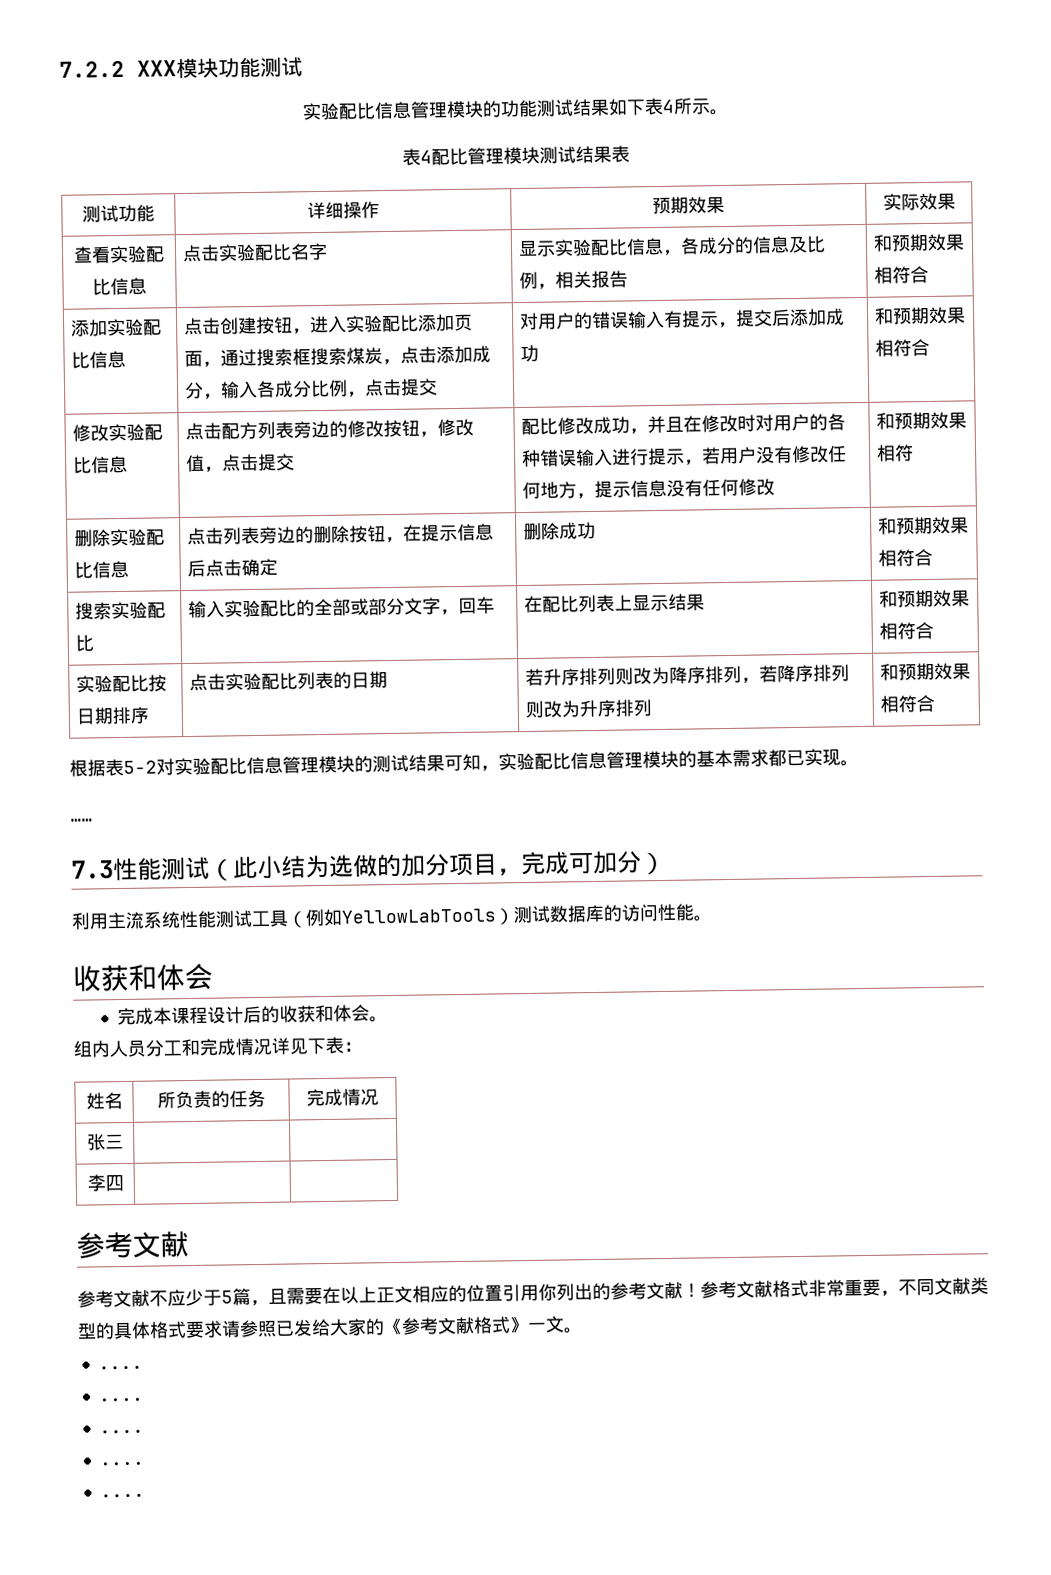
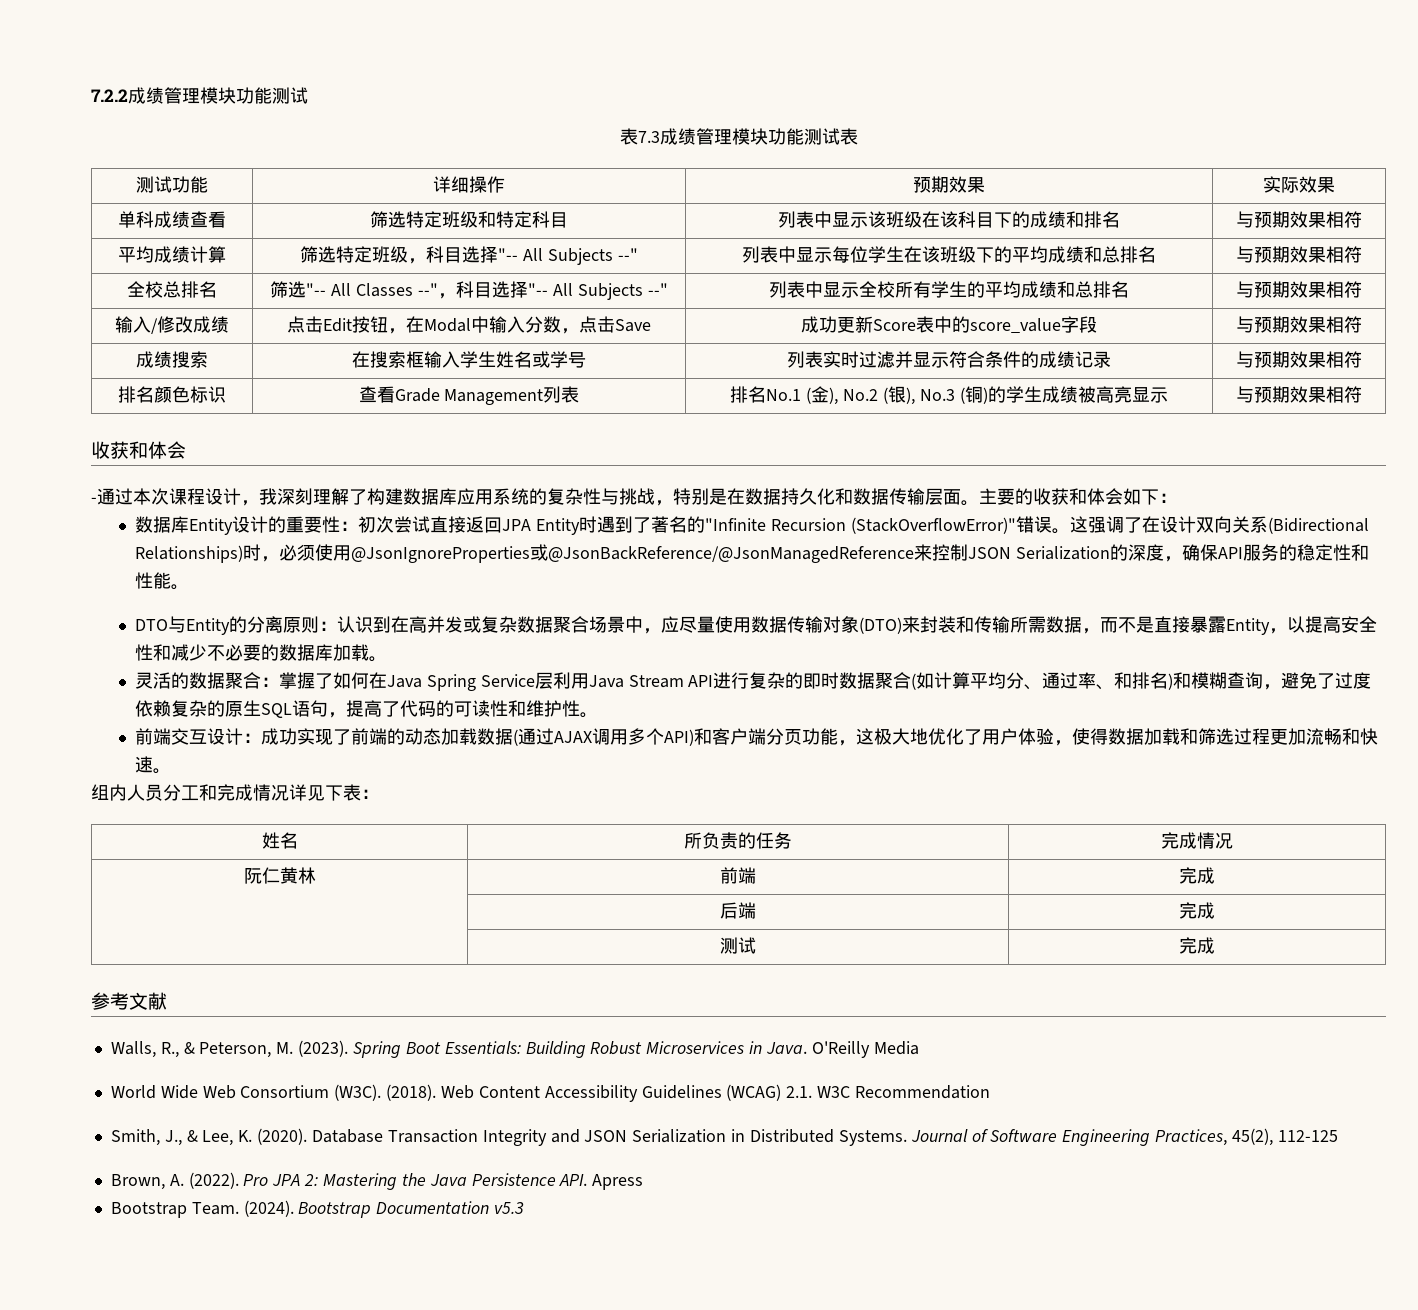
[137,60,177,77] XXX -> [128,87,200,104] 成绩管理
[302,97,729,121] [402,145,612,166] 实验配比信息管理模块的功能测试结果如下表4所示。 // 表4配比管理模块测试结果 -> [619,128,840,145] 表7.3成绩管理模块功能测试
[73,245,165,264] [92,277,147,296] [181,242,328,263] [517,235,826,257] [518,270,628,290] [872,233,965,252] [873,265,929,284] [70,318,162,337] [70,350,126,369] [182,314,473,336] [183,345,491,368] [183,378,438,400] [518,308,845,331] [519,344,539,363] [873,306,966,325] [874,338,930,357] [71,423,163,442] [72,455,128,474] [184,418,474,441] [185,453,295,473] [520,413,846,436] [520,445,847,468] [521,478,775,500] [875,411,967,430] [875,444,914,462] [73,528,165,547] [73,560,129,579] [186,523,494,546] [186,558,278,578] [522,521,596,541] [877,516,969,535] [877,548,933,567] [74,601,166,620] [74,634,94,652] [187,596,495,618] [523,593,705,614] [878,589,970,608] [878,621,934,640] [75,674,167,693] [75,706,150,725] [188,671,388,691] [524,664,850,687] [524,699,652,719] [879,662,971,681] [879,694,935,713] [69,748,859,777] [70,818,93,822] [71,850,666,882] [71,903,713,930] [72,963,213,992] [117,1004,371,1026] 查看实验配比信息 | 点击实验配比名字 | 显示实验配比信息，各成分的信息及比例，相关报告 | 和预期效果相符合 // 添加实验配比信息 | 点击创建按钮，进入实验配比添加页面，通过搜索框搜索煤炭，点击添加成分，输入各成分比例，点击提交 | 对用户的错误输入有提示，提交后添加成功 | 和预期效果相符合 // 修改实验配比信息 | 点击配方列表旁边的修改按钮，修改值，点击提交 | 配比修改成功，并且在修改时对用户的各种错误输入进行提示，若用户没有修改任何地方，提示信息没有任何修改 | 和预期效果相符 // 删除实验配比信息 | 点击列表旁边的删除按钮，在提示信息后点击确定 | 删除成功 | 和预期效果相符合 // 搜索实验配比 | 输入实验配比的全部或部分文字，回车 | 在配比列表上显示结果 | 和预期效果相符合 // 实验配比按日期排序 | 点击实验配比列表的日期 | 若升序排列则改为降序排列，若降序排列则改为升序排列 | 和预期效果相符合 // 根据表5-2对实验配比信息管理模块的测试结果可知，实验配比信息管理模块的基本需求都已实现。 // …… // 7.3性能测试（此小结为选做的加分项目，完成可加分） // 利用主流系统性能测试工具（例如YellowLabTools）测试数据库的访问性能。 // 收获和体会 // 完成本课程设计后的收获和体会 -> [118,211,226,228] [370,211,568,228] [778,211,1120,228] [1236,211,1362,228] [118,246,226,263] [300,246,638,265] [742,246,1157,263] [1236,246,1362,263] [127,281,217,298] [270,281,668,300] [769,281,1129,298] [1236,281,1362,298] [115,316,229,334] [287,316,651,334] [801,316,1097,333] [1236,316,1362,333] [136,351,208,368] [352,351,586,368] [787,351,1111,368] [1236,351,1362,368] [118,386,226,403] [358,386,580,405] [730,386,1168,405] [1236,386,1362,403] [91,441,186,459] [91,488,1177,506] [134,516,1369,535] [134,544,1369,563] [134,572,189,590] [134,616,1377,635] [134,644,387,662] [134,672,1372,691] [134,700,598,718] [134,728,1378,746] [134,756,153,773] 单科成绩查看 | 筛选特定班级和特定科目 | 列表中显示该班级在该科目下的成绩和排名 | 与预期效果相符 // 平均成绩计算 | 筛选特定班级，科目选择"-- All Subjects --" | 列表中显示每位学生在该班级下的平均成绩和总排名 | 与预期效果相符 // 全校总排名 | 筛选"-- All Classes --"，科目选择"-- All Subjects --" | 列表中显示全校所有学生的平均成绩和总排名 | 与预期效果相符 // 输入/修改成绩 | 点击Edit按钮，在Modal中输入分数，点击Save | 成功更新Score表中的score_value字段 | 与预期效果相符 // 成绩搜索 | 在搜索框输入学生姓名或学号 | 列表实时过滤并显示符合条件的成绩记录 | 与预期效果相符 // 排名颜色标识 | 查看Grade Management列表 | 排名No.1 (金), No.2 (银), No.3 (铜)的学生成绩被高亮显示 | 与预期效果相符 // 收获和体会 // -通过本次课程设计，我深刻理解了构建数据库应用系统的复杂性与挑战，特别是在数据持久化和数据传输层面。主要的收获和体会如下： // 数据库Entity设计的重要性：初次尝试直接返回JPA Entity时遇到了著名的"Infinite Recursion (StackOverflowError)"错误。这强调了在设计双向关系(Bidirectional Relationships)时，必须使用@JsonIgnoreProperties或@JsonBackReference/@JsonManagedReference来控制JSON Serialization的深度，确保API服务的稳定性和性能。 // DTO与Entity的分离原则：认识到在高并发或复杂数据聚合场景中，应尽量使用数据传输对象(DTO)来封装和传输所需数据，而不是直接暴露Entity，以提高安全性和减少不必要的数据库加载。 // 灵活的数据聚合：掌握了如何在Java Spring Service层利用Java Stream API进行复杂的即时数据聚合(如计算平均分、通过率、和排名)和模糊查询，避免了过度依赖复杂的原生SQL语句，提高了代码的可读性和维护性。 // 前端交互设计：成功实现了前端的动态加载数据(通过AJAX调用多个API)和客户端分页功能，这极大地优化了用户体验，使得数据加载和筛选过程更加流畅和快速
[86,1133,124,1151] [86,1174,124,1192] [76,1231,189,1259] [77,1277,989,1308] [77,1315,583,1340] [97,1365,143,1370] [98,1397,144,1402] [98,1429,144,1434] [98,1461,145,1466] [99,1493,145,1498] 张三 | | // 李四 | | // 参考文献 // 参考文献不应少于5篇，且需要在以上正文相应的位置引用你列出的参考文献！参考文献格式非常重要，不同文献类型的具体格式要求请参照已发给大家的《参考文献格式》一文。 // .... // .... // .... // .... // .... -> [243,867,316,884] [720,867,756,884] [1179,867,1215,884] [720,902,756,919] [1179,902,1215,919] [720,937,756,954] [1179,937,1215,954] [91,992,167,1010] [110,1040,919,1058] [110,1084,990,1102] [110,1128,1338,1146] [110,1172,644,1190] [110,1200,525,1218] 阮仁黄林 | 前端 | 完成 // | 后端 | 完成 // | 测试 | 完成 // 参考文献 // Walls, R., & Peterson, M. (2023). Spring Boot Essentials: Building Robust Microservices in Java. O'Reilly Media // World Wide Web Consortium (W3C). (2018). Web Content Accessibility Guidelines (WCAG) 2.1. W3C Recommendation // Smith, J., & Lee, K. (2020). Database Transaction Integrity and JSON Serialization in Distributed Systems. Journal of Software Engineering Practices, 45(2), 112-125 // Brown, A. (2022). Pro JPA 2: Mastering the Java Persistence API. Apress // Bootstrap Team. (2024). Bootstrap Documentation v5.3

